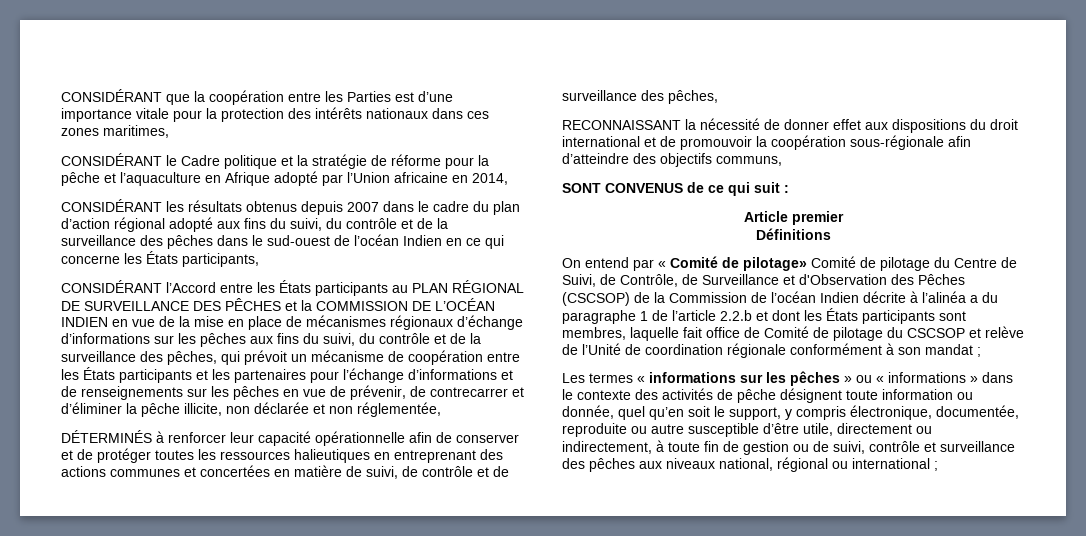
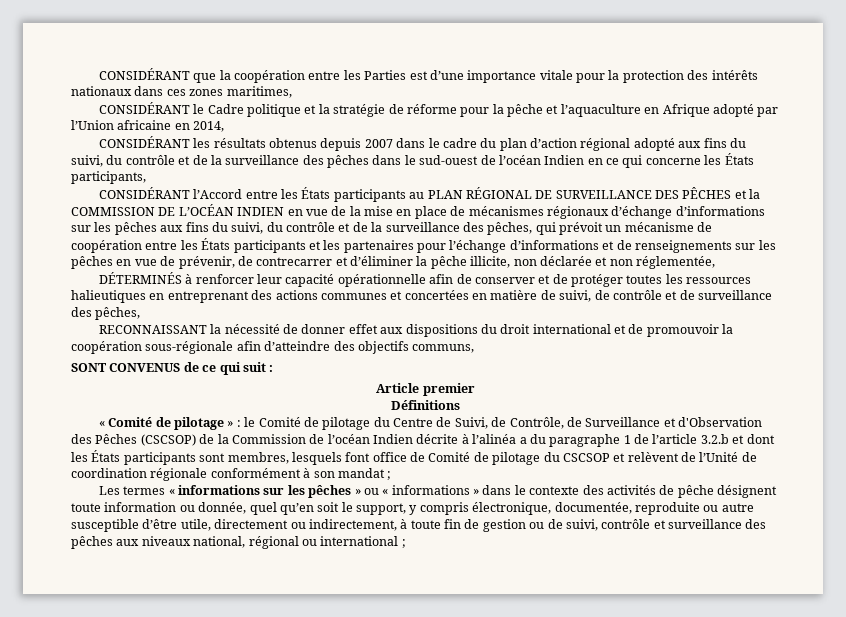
[562,256,807,271] On entend par « Comité de pilotage» -> [98,417,256,430] « Comité de pilotage » : le
[720,310,752,321] 2.2.b -> [700,434,729,444] 3.2.b
[630,327,702,341] laquelle fait -> [291,452,371,465] lesquels font
[985,326,1024,338] relève -> [627,452,679,462] relèvent

